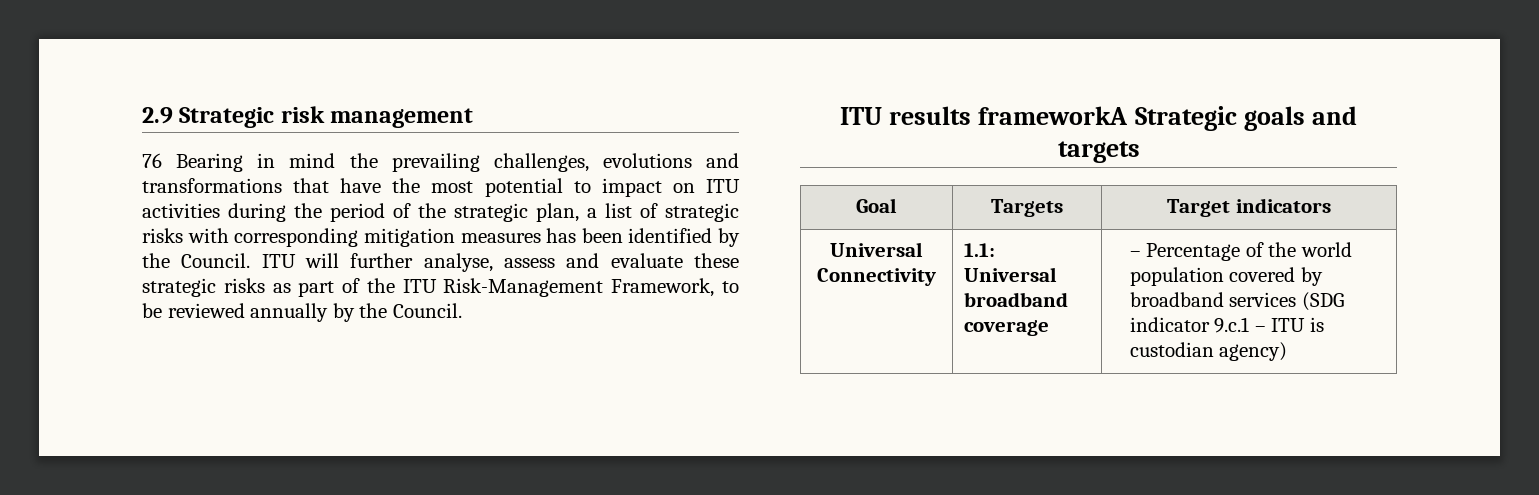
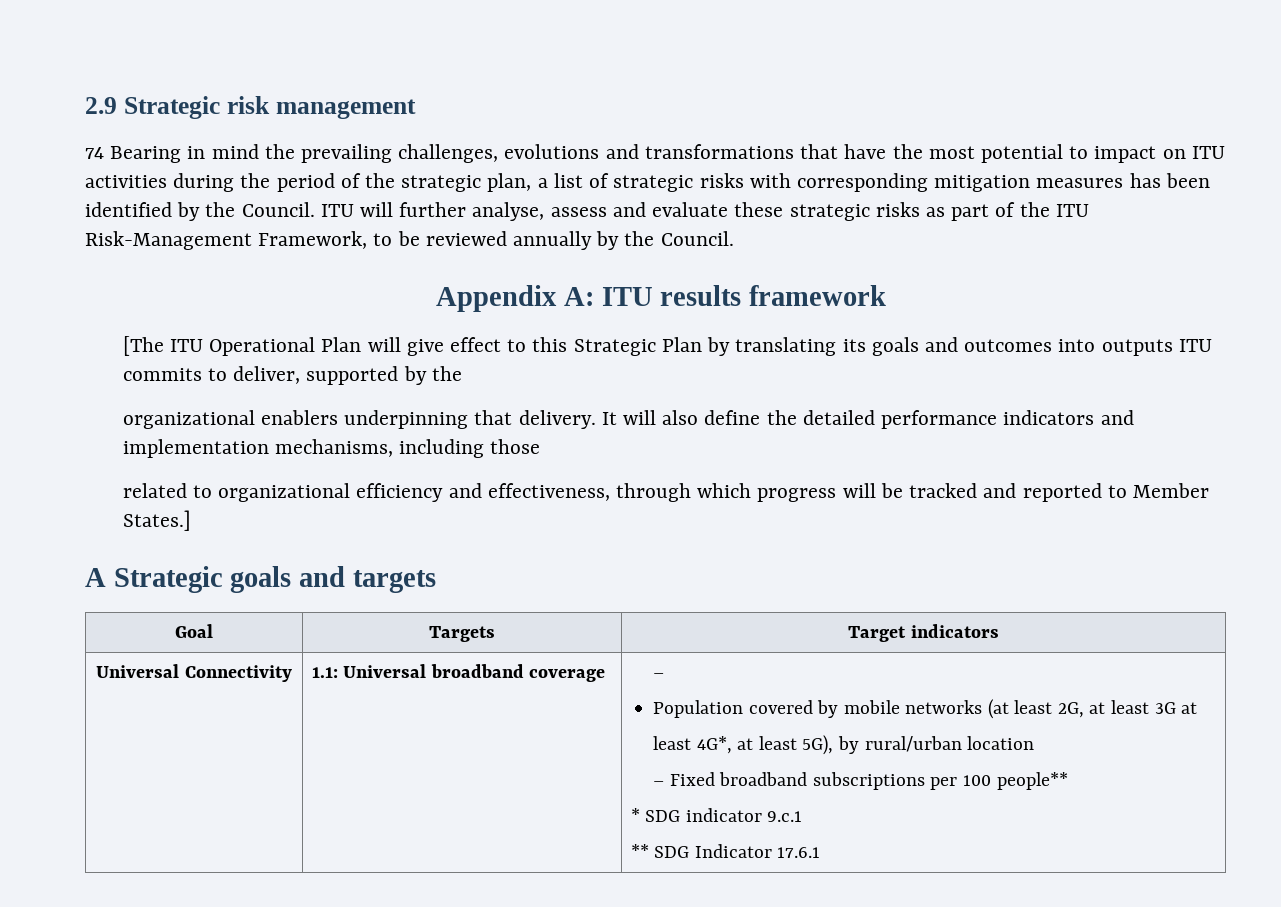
[142,153,162,168] 76 -> [85,147,104,159] 74
[840,106,1129,125] ITU results frameworkA -> [436,285,886,312] [122,336,1212,356] [122,366,462,385] [122,410,1134,429] [122,439,541,458] [122,483,1209,502] [122,510,191,531] [85,568,106,587] Appendix A: ITU results framework // [The ITU Operational Plan will give effect to this Strategic Plan by translating its goals and outcomes into outputs ITU commits to deliver, supported by the // organizational enablers underpinning that delivery. It will also define the detailed performance indicators and implementation mechanisms, including those // related to organizational efficiency and effectiveness, through which progress will be tracked and reported to Member States.] // A
[1146,242,1352,261] [1129,267,1323,286] [1129,292,1344,311] [1129,317,1324,333] [1129,342,1288,361] Percentage of the world population covered by broadband services (SDG indicator 9.c.1 – ITU is custodian agency) -> [653,699,1198,719] [653,735,1035,755] [653,772,1068,790] [630,808,803,822] [630,844,821,858] // Population covered by mobile networks (at least 2G, at least 3G at // least 4G*, at least 5G), by rural/urban location // – Fixed broadband subscriptions per 100 people** // * SDG indicator 9.c.1 // ** SDG Indicator 17.6.1

